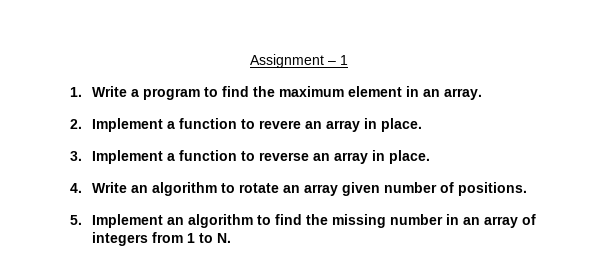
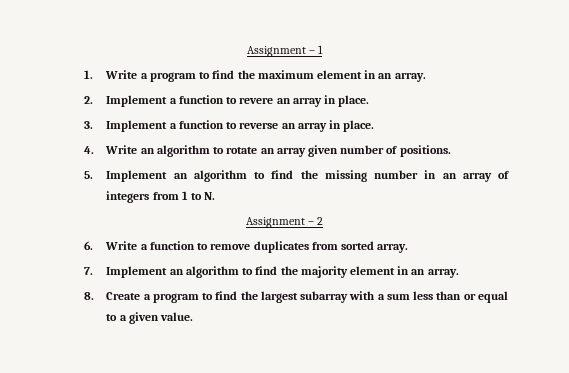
(232, 238) none -> [245,217,324,228] [83,241,409,253] [83,266,459,278] [83,291,508,303] [106,312,194,324] // Assignment – 2 // 6. Write a function to remove duplicates from sorted array. // 7. Implement an algorithm to find the majority element in an array. // 8. Create a program to find the largest subarray with a sum less than or equal to a given value.

